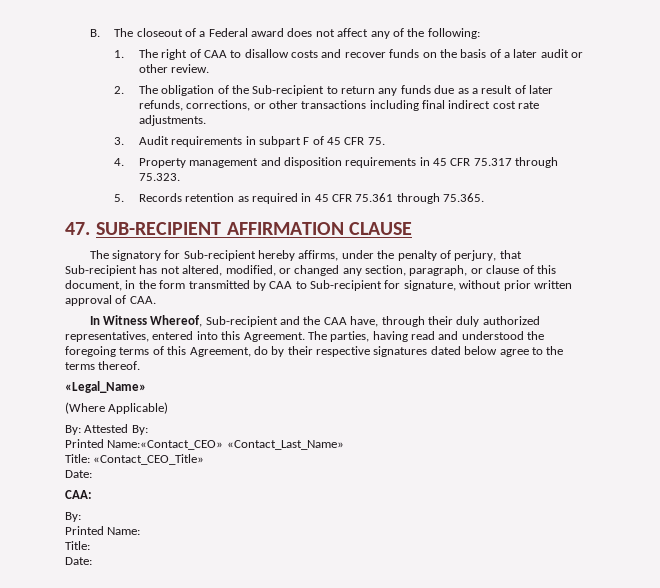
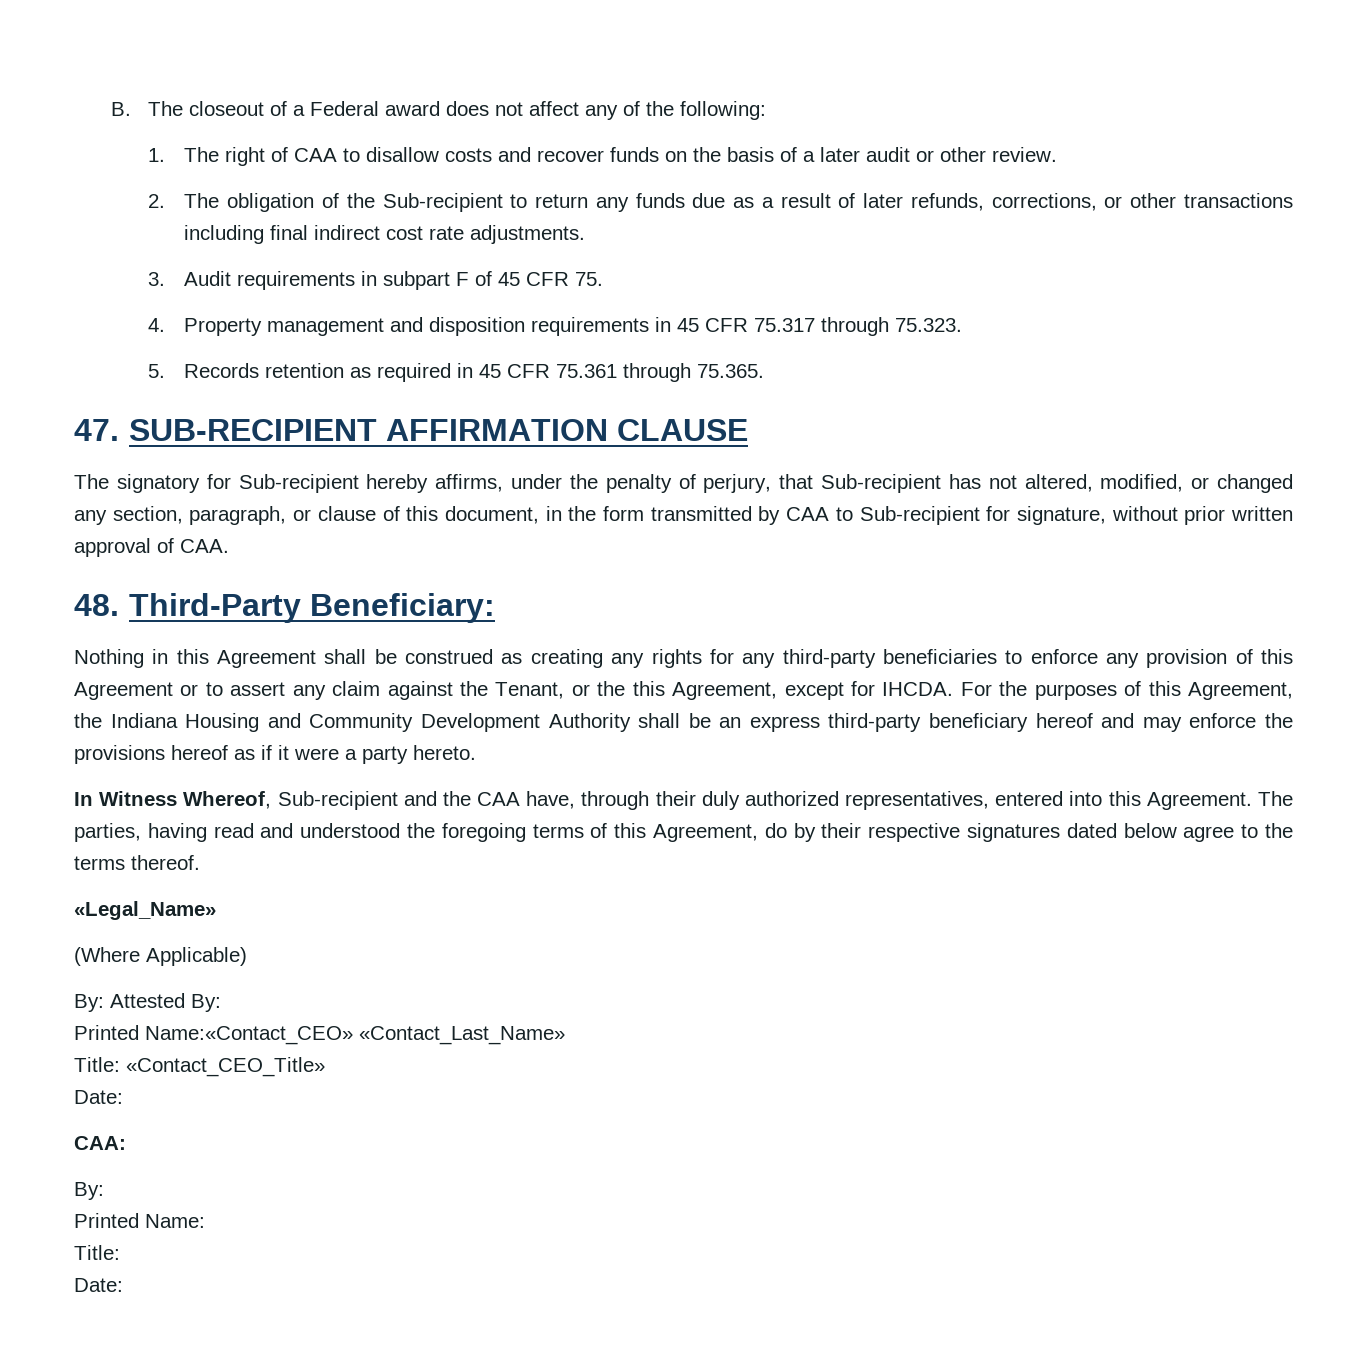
(156, 300) none -> [74,593,496,623] [74,649,1293,668] [74,681,1293,700] [74,713,1293,732] [74,745,476,764] // 48. Third-Party Beneficiary: // Nothing in this Agreement shall be construed as creating any rights for any third-party beneficiaries to enforce any provision of this Agreement or to assert any claim against the Tenant, or the this Agreement, except for IHCDA. For the purposes of this Agreement, the Indiana Housing and Community Development Authority shall be an express third-party beneficiary hereof and may enforce the provisions hereof as if it were a party hereto.

